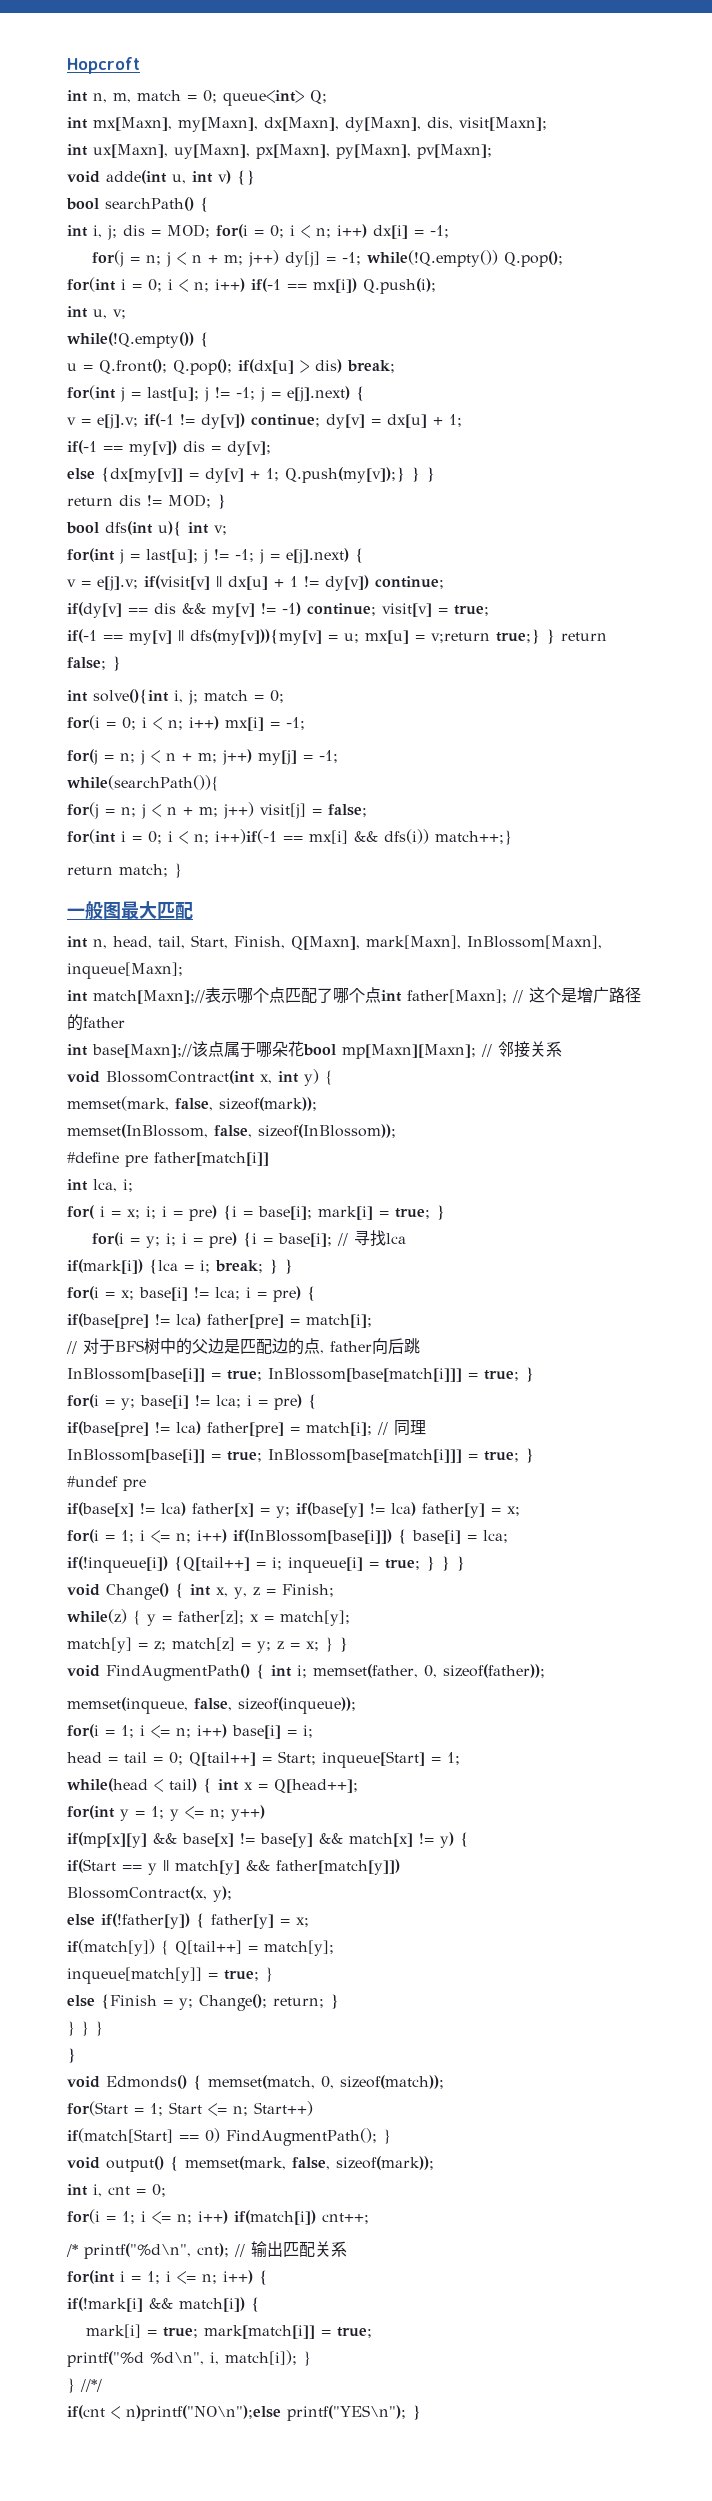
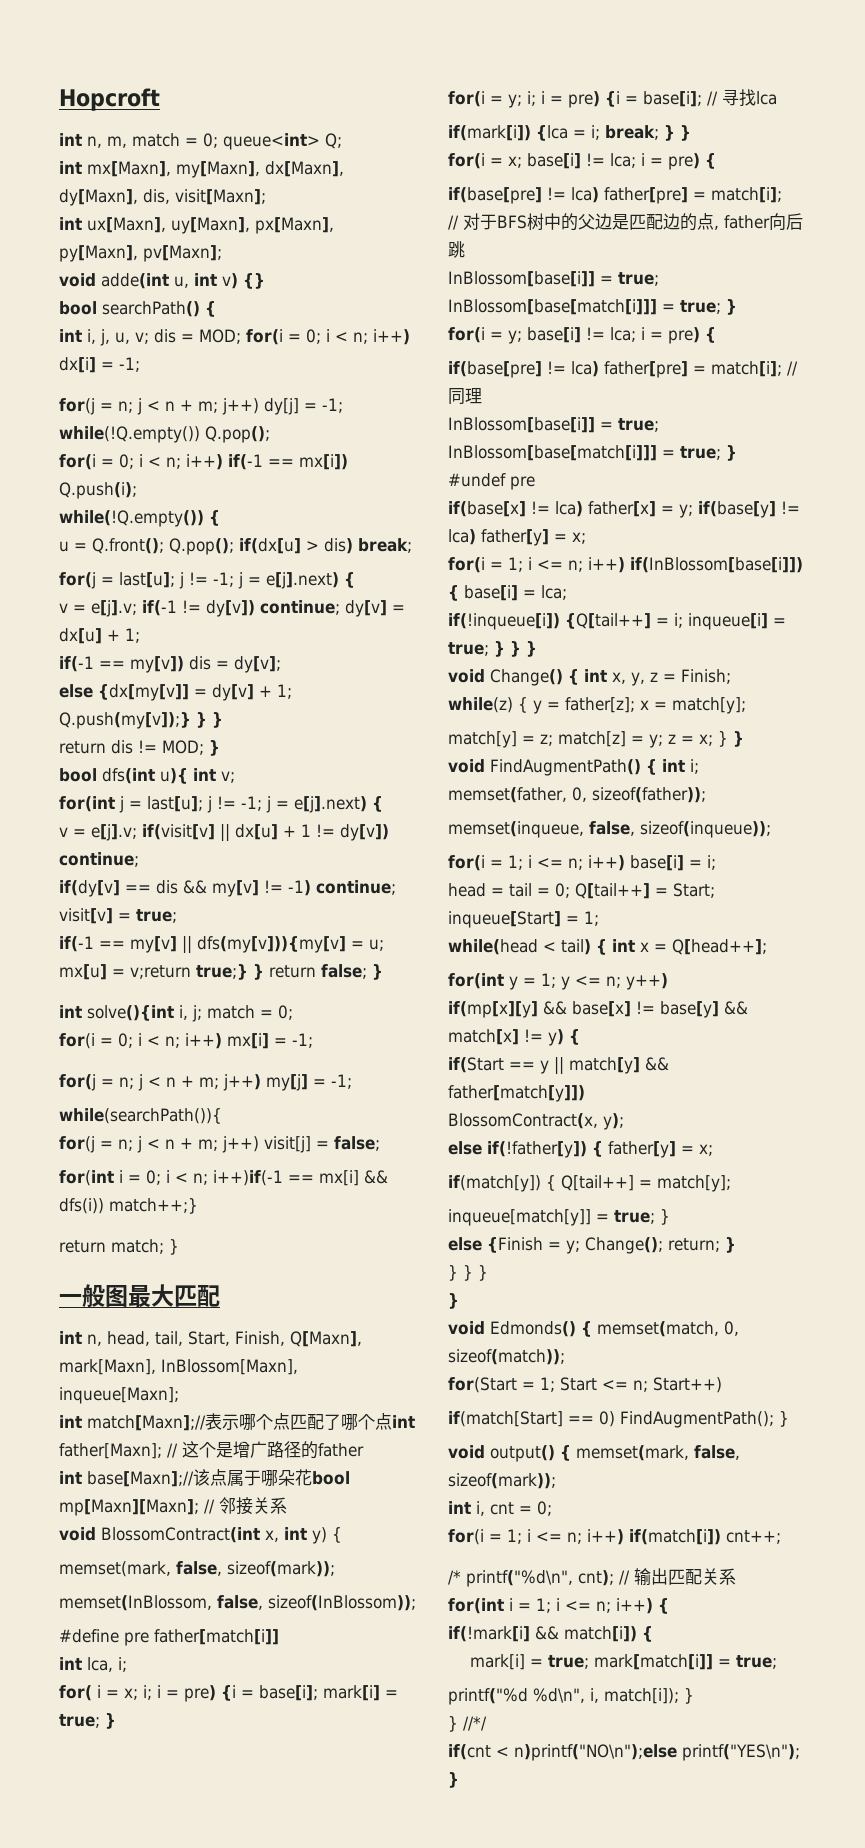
[107,225,117,240] j; -> [100,329,149,346] j, u, v;
[67,277,126,292] for(int i -> [59,454,96,470] for(i
[67,306,126,319] // int u, v; -> (137, 490) none
[67,385,125,402] for(int j -> [59,572,96,589] for(j

